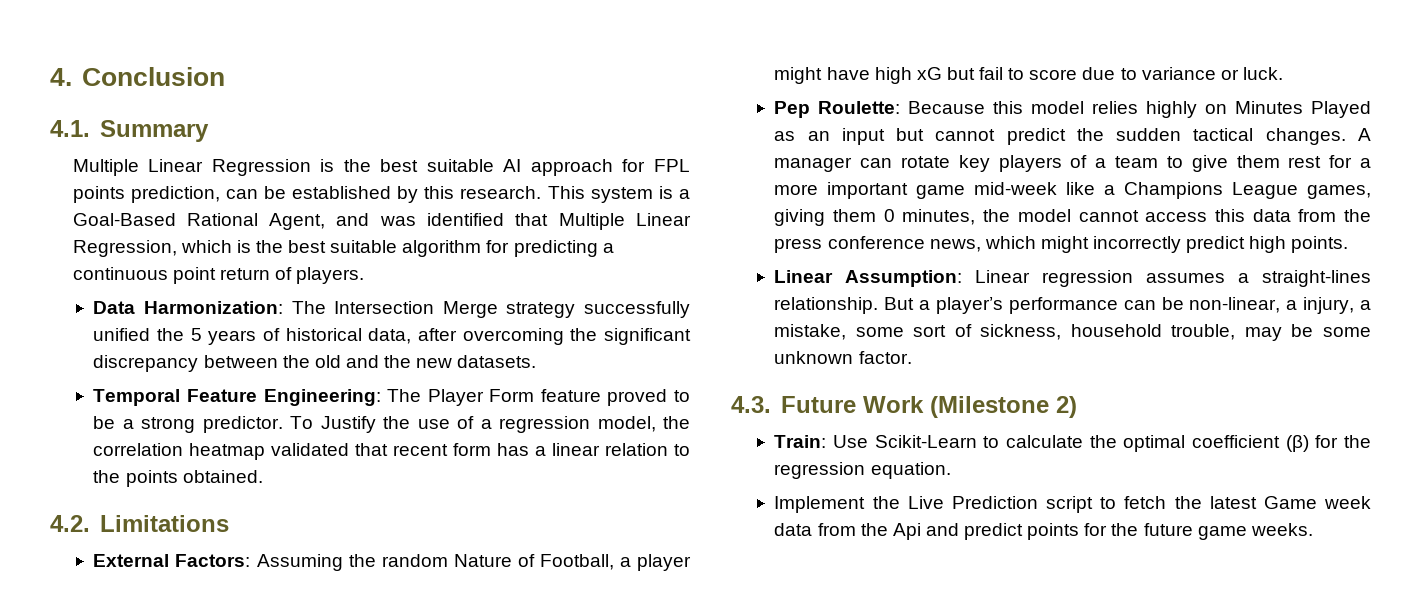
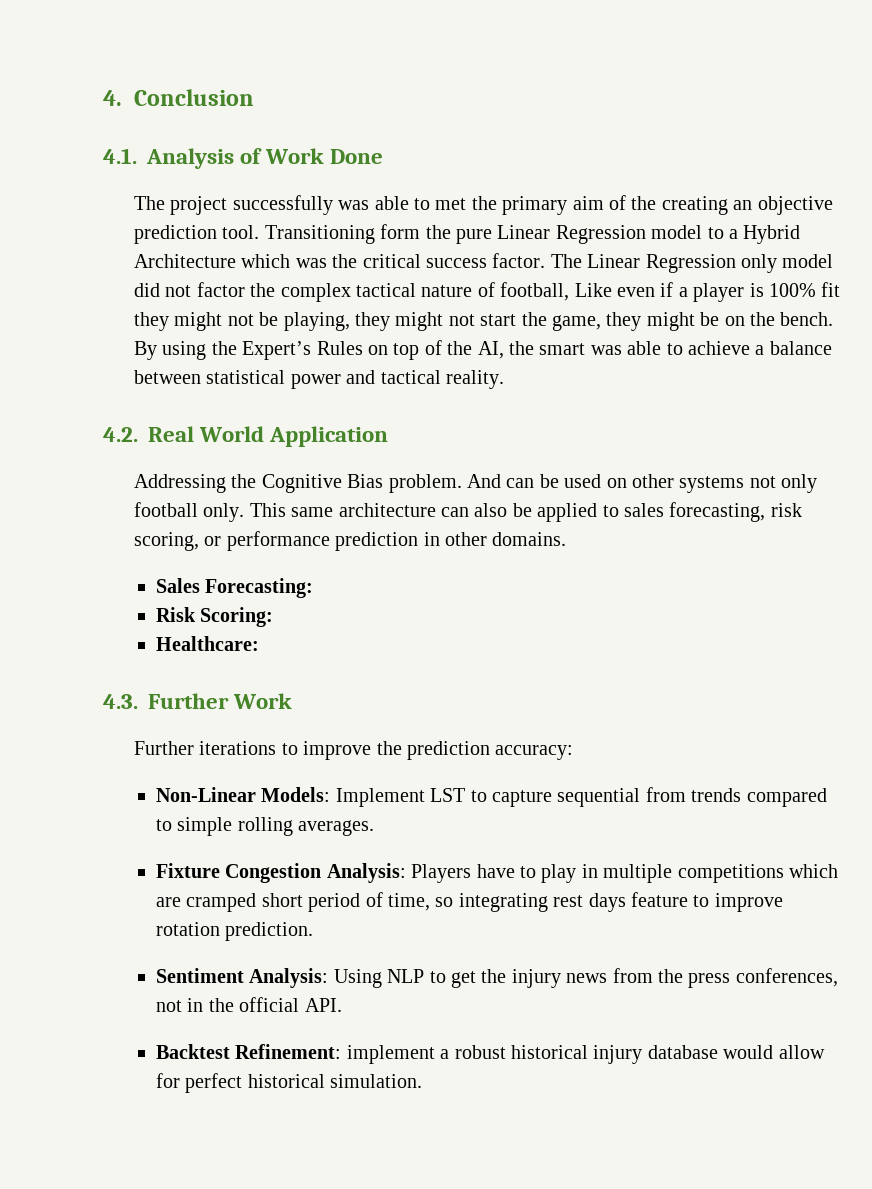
[99,120,209,142] [72,159,690,176] [72,186,691,203] [72,213,692,230] [72,240,614,257] [72,267,365,284] [93,301,690,318] [93,328,691,345] [93,355,537,372] [93,389,690,406] [93,416,690,433] [93,443,690,460] [93,470,263,487] [50,515,229,532] [93,554,691,571] [774,67,1283,84] [774,101,1371,118] [774,128,1371,145] [774,155,1371,172] [774,182,1371,199] [774,209,1371,226] [774,236,1349,253] [774,270,1371,287] [774,297,1371,314] [774,324,1371,341] [774,351,912,364] [731,396,1077,418] [774,435,1371,452] [774,462,951,479] [774,496,1371,513] [774,523,1313,540] Summary // Multiple Linear Regression is the best suitable AI approach for FPL points prediction, can be established by this research. This system is a Goal-Based Rational Agent, and was identified that Multiple Linear Regression, which is the best suitable algorithm for predicting a continuous point return of players. // Data Harmonization: The Intersection Merge strategy successfully unified the 5 years of historical data, after overcoming the significant discrepancy between the old and the new datasets. // Temporal Feature Engineering: The Player Form feature proved to be a strong predictor. To Justify the use of a regression model, the correlation heatmap validated that recent form has a linear relation to the points obtained. // 4.2. Limitations // External Factors: Assuming the random Nature of Football, a player might have high xG but fail to score due to variance or luck. // Pep Roulette: Because this model relies highly on Minutes Played as an input but cannot predict the sudden tactical changes. A manager can rotate key players of a team to give them rest for a more important game mid-week like a Champions League games, giving them 0 minutes, the model cannot access this data from the press conference news, which might incorrectly predict high points. // Linear Assumption: Linear regression assumes a straight-lines relationship. But a player’s performance can be non-linear, a injury, a mistake, some sort of sickness, household trouble, may be some unknown factor. // 4.3. Future Work (Milestone 2) // Train: Use Scikit-Learn to calculate the optimal coefficient (β) for the regression equation. // Implement the Live Prediction script to fetch the latest Game week data from the Api and predict points for the future game weeks. -> [146,148,384,169] [133,195,833,215] [133,224,801,244] [133,253,834,273] [133,282,841,302] [133,312,834,331] [133,340,832,360] [133,370,504,389] [103,426,389,447] [133,474,818,493] [133,502,802,522] [133,531,567,551] [155,578,314,598] [155,607,274,627] [155,636,259,651] [103,693,293,709] [133,741,574,760] [155,787,827,807] [155,817,375,836] [155,863,838,883] [155,892,783,912] [155,922,314,941] [155,968,838,988] [155,997,342,1012] [155,1044,825,1064] [155,1073,423,1093] Analysis of Work Done // The project successfully was able to met the primary aim of the creating an objective prediction tool. Transitioning form the pure Linear Regression model to a Hybrid Architecture which was the critical success factor. The Linear Regression only model did not factor the complex tactical nature of football, Like even if a player is 100% fit they might not be playing, they might not start the game, they might be on the bench. By using the Expert’s Rules on top of the AI, the smart was able to achieve a balance between statistical power and tactical reality. // 4.2. Real World Application // Addressing the Cognitive Bias problem. And can be used on other systems not only football only. This same architecture can also be applied to sales forecasting, risk scoring, or performance prediction in other domains. // Sales Forecasting: // Risk Scoring: // Healthcare: // 4.3. Further Work // Further iterations to improve the prediction accuracy: // Non-Linear Models: Implement LST to capture sequential from trends compared to simple rolling averages. // Fixture Congestion Analysis: Players have to play in multiple competitions which are cramped short period of time, so integrating rest days feature to improve rotation prediction. // Sentiment Analysis: Using NLP to get the injury news from the press conferences, not in the official API. // Backtest Refinement: implement a robust historical injury database would allow for perfect historical simulation.

